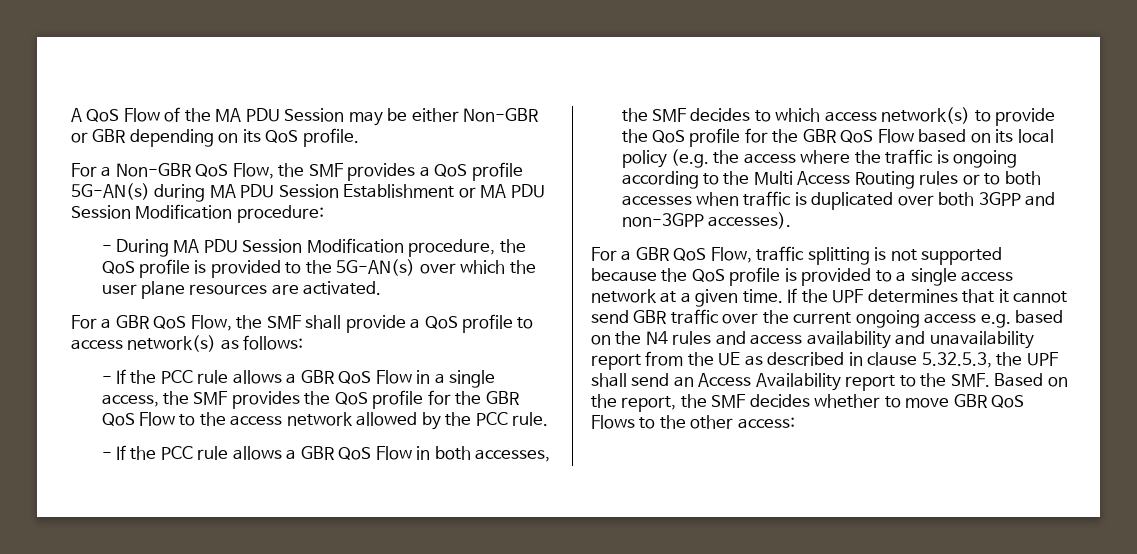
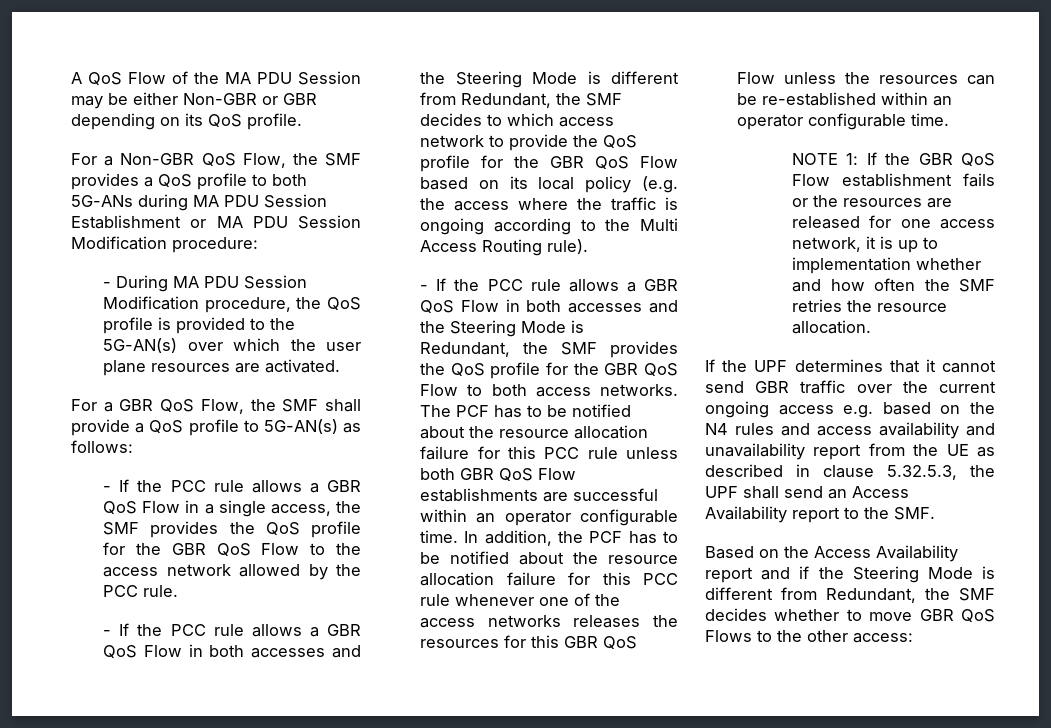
[71,183,150,200] 5G-AN(s) -> [252,174,307,186] [71,195,133,207] to both 5G-ANs
[71,335,217,352] access network(s) -> [263,419,338,434] 5G-AN(s)
[475,449,551,462] accesses, -> [251,645,361,658] [420,71,679,88] [420,92,552,108] accesses and the Steering Mode is different from Redundant,
[881,107,971,124] network(s) -> [420,135,485,147] network
[919,171,1041,185] [621,191,1056,210] [621,212,792,229] [591,246,1003,265] [591,267,1014,286] [591,289,783,307] rules or to both accesses when traffic is duplicated over both 3GPP and non-3GPP accesses). // For a GBR QoS Flow, traffic splitting is not supported because the QoS profile is provided to a single access network at a given time. -> [547,239,589,254] [420,278,678,292] [420,299,678,313] [420,320,585,337] [420,341,678,358] [420,362,678,379] [420,384,678,397] [420,404,632,418] [420,425,649,439] [420,446,678,460] [420,468,577,481] [420,488,659,502] [420,509,678,526] [420,530,678,546] [420,551,678,565] [420,572,678,586] [420,593,621,606] [420,615,678,628] [420,635,638,649] [737,72,995,85] [737,92,953,106] [737,113,950,130] [792,152,995,166] [792,173,995,187] [792,195,952,208] [792,215,995,229] [792,236,938,253] [792,257,981,274] [792,278,995,292] [792,299,947,312] [792,320,871,334] rule). // - If the PCC rule allows a GBR QoS Flow in both accesses and the Steering Mode is Redundant, the SMF provides the QoS profile for the GBR QoS Flow to both access networks. The PCF has to be notified about the resource allocation failure for this PCC rule unless both GBR QoS Flow establishments are successful within an operator configurable time. In addition, the PCF has to be notified about the resource allocation failure for this PCC rule whenever one of the access networks releases the resources for this GBR QoS Flow unless the resources can be re-established within an operator configurable time. // NOTE 1: If the GBR QoS Flow establishment fails or the resources are released for one access network, it is up to implementation whether and how often the SMF retries the resource allocation. //
(990, 380) none -> (935, 513) //
[621,396,677,412] report, -> [814,545,958,562] [705,566,995,583] [705,587,916,603] Access Availability report and if the Steering Mode is different from Redundant,

